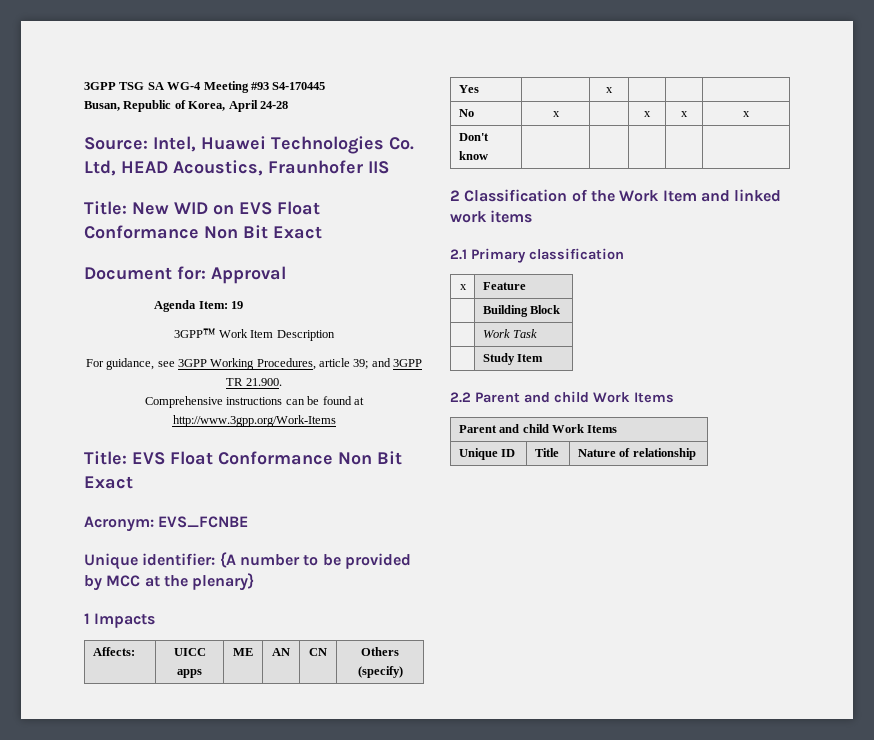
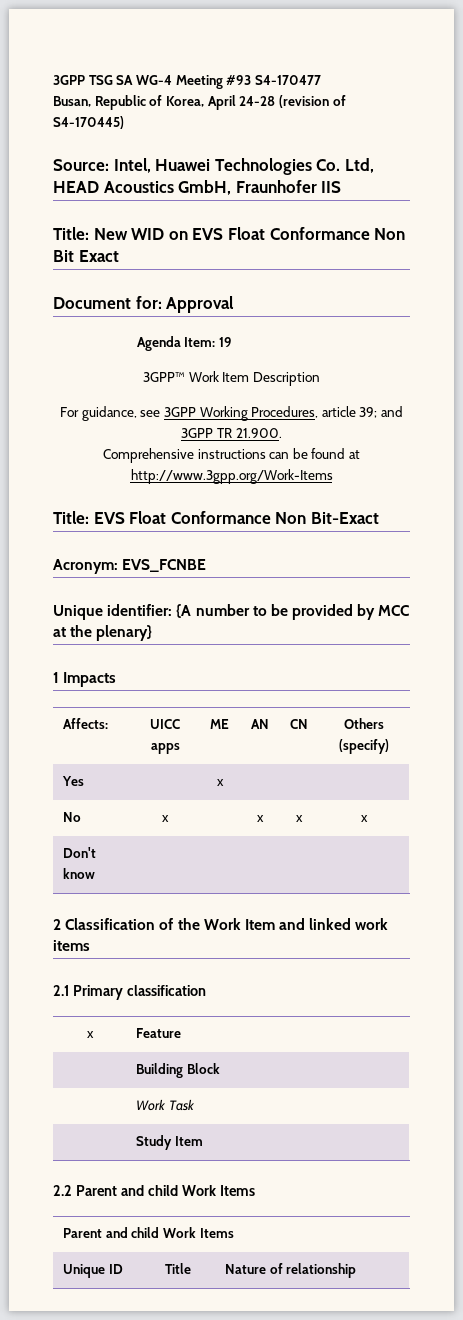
[272,82,326,90] S4-170445 -> [254,75,321,85] S4-170477
(288, 105) none -> [278,95,346,108] [53,116,124,129] (revision of S4-170445)
[173,160,263,176] Acoustics, -> [103,180,232,195] Acoustics GmbH,
[377,451,402,465] [84,476,133,489] Bit Exact -> [310,512,379,524] Bit-Exact

